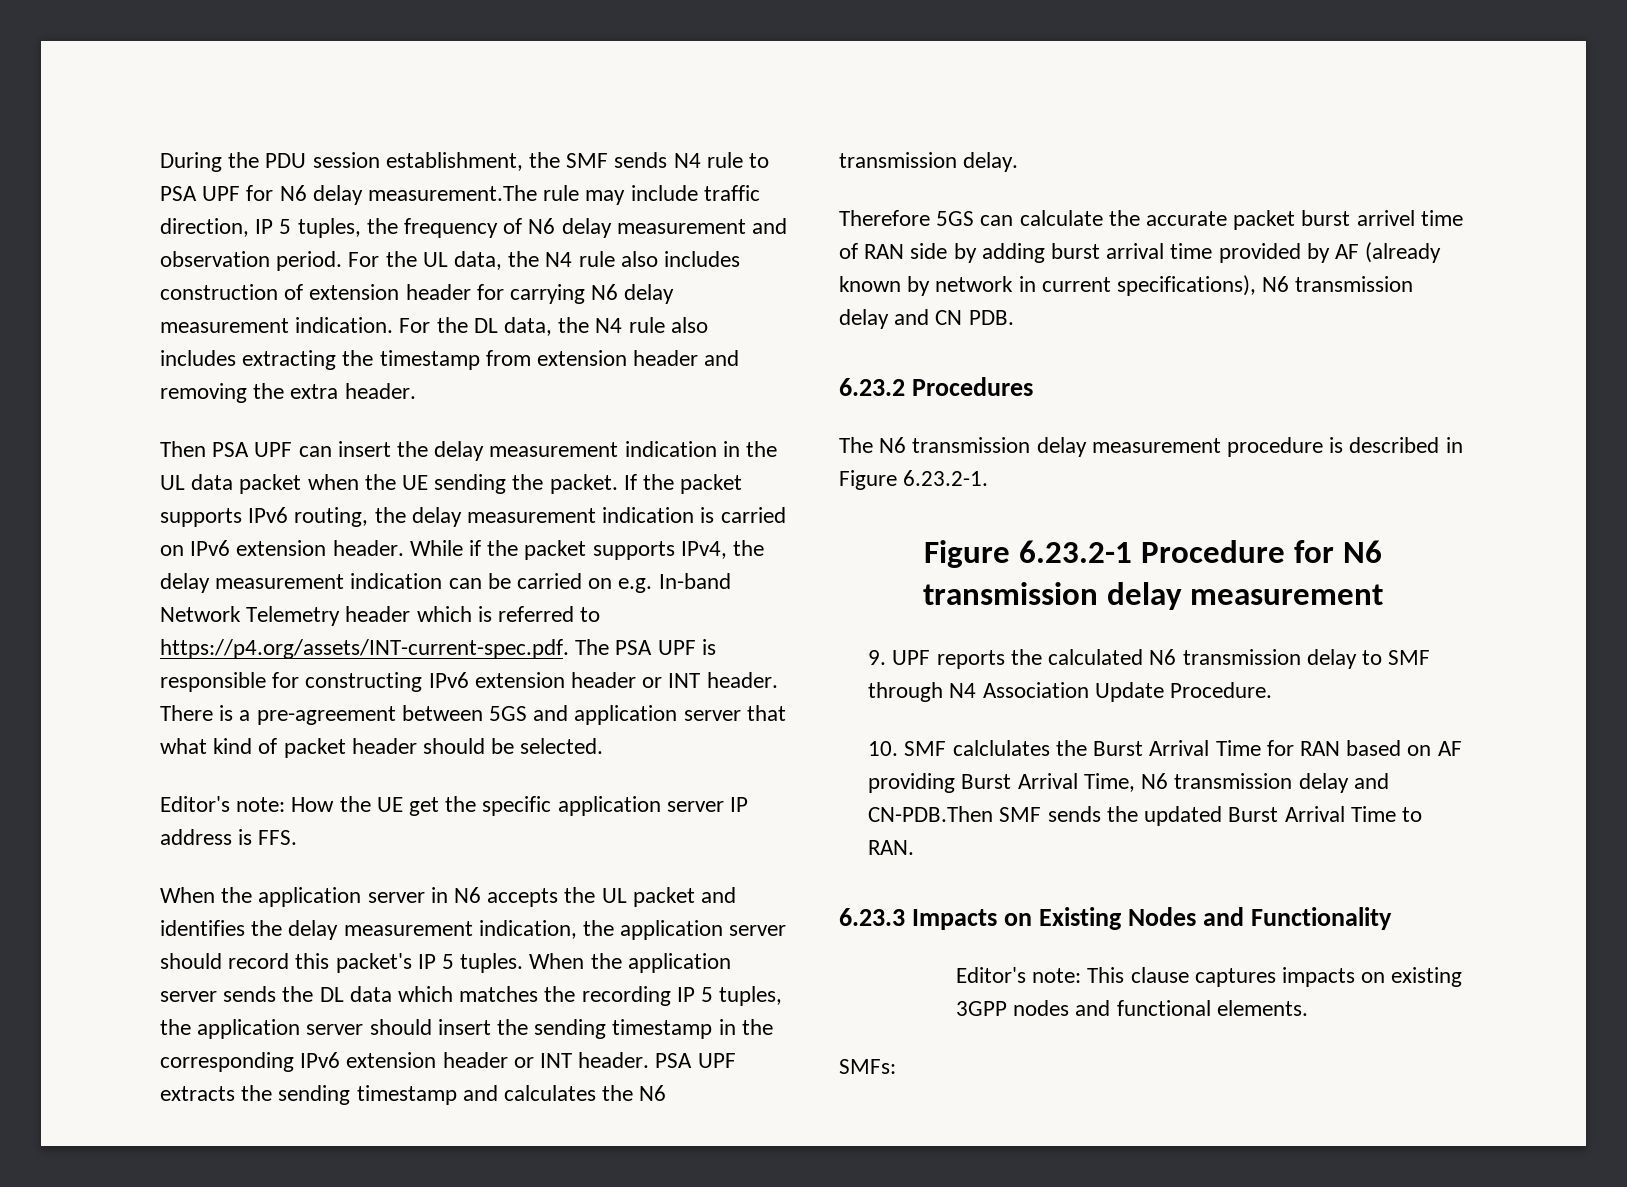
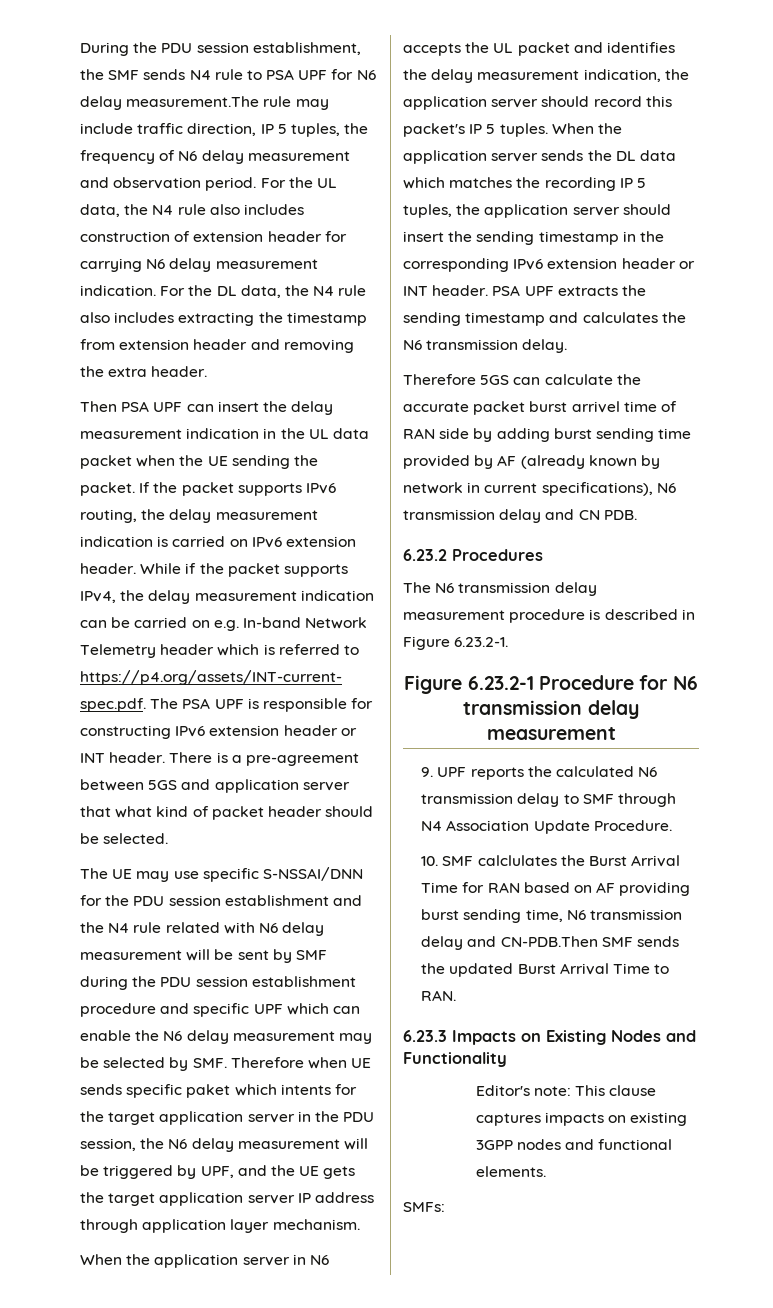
[160,796,749,816] [160,829,298,845] Editor's note: How the UE get the specific application server IP address is FFS. -> [80,867,363,882] [80,895,362,906] [80,922,325,936] [80,949,327,963] [80,976,356,990] [80,1003,360,1017] [80,1030,372,1044] [80,1057,372,1071] [80,1084,357,1098] [80,1111,375,1125] [80,1138,368,1152] [80,1165,356,1179] [80,1192,374,1206] [80,1219,360,1233] The UE may use specific S-NSSAI/DNN for the PDU session establishment and the N4 rule related with N6 delay measurement will be sent by SMF during the PDU session establishment procedure and specific UPF which can enable the N6 delay measurement may be selected by SMF. Therefore when UE sends specific paket which intents for the target application server in the PDU session, the N6 delay measurement will be triggered by UPF, and the UE gets the target application server IP address through application layer mechanism.
[1106,243,1165,259] arrival -> [595,428,654,442] sending
[961,773,1135,792] Burst Arrival Time, -> [421,909,563,923] burst sending time,

